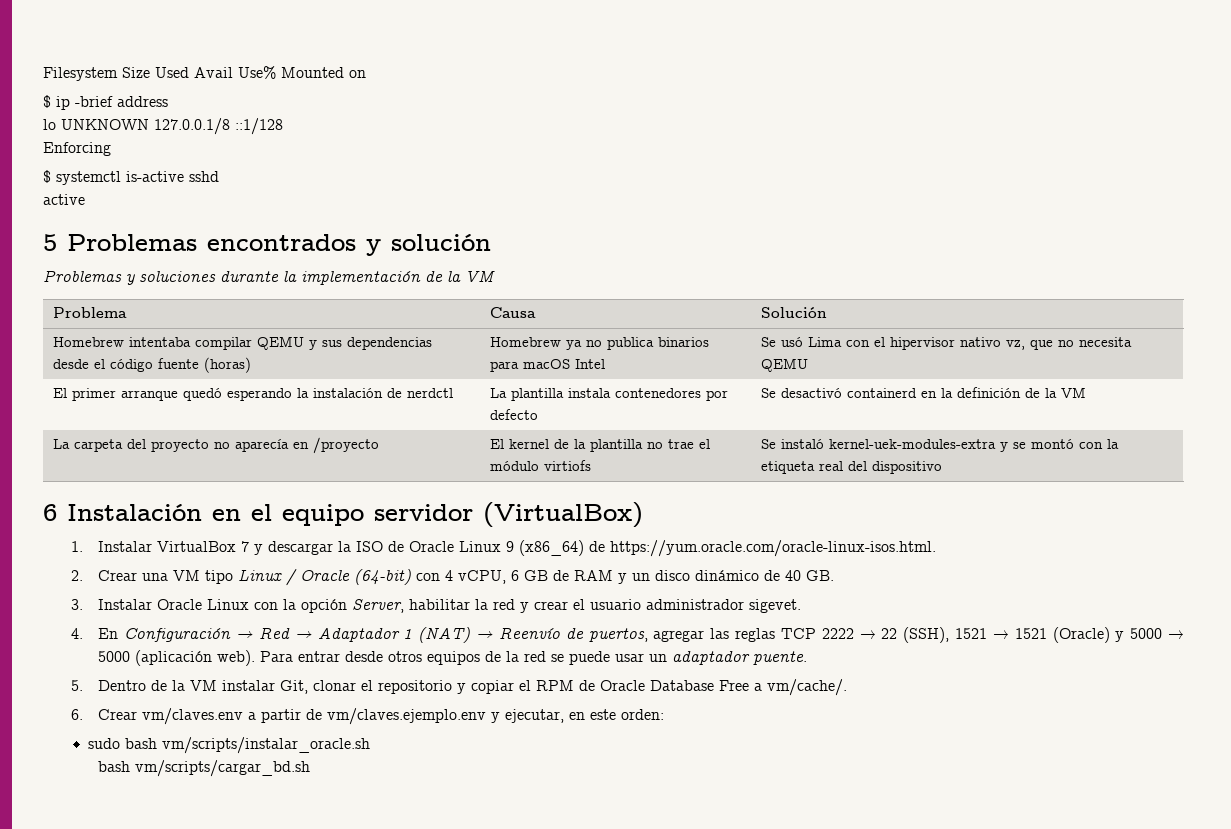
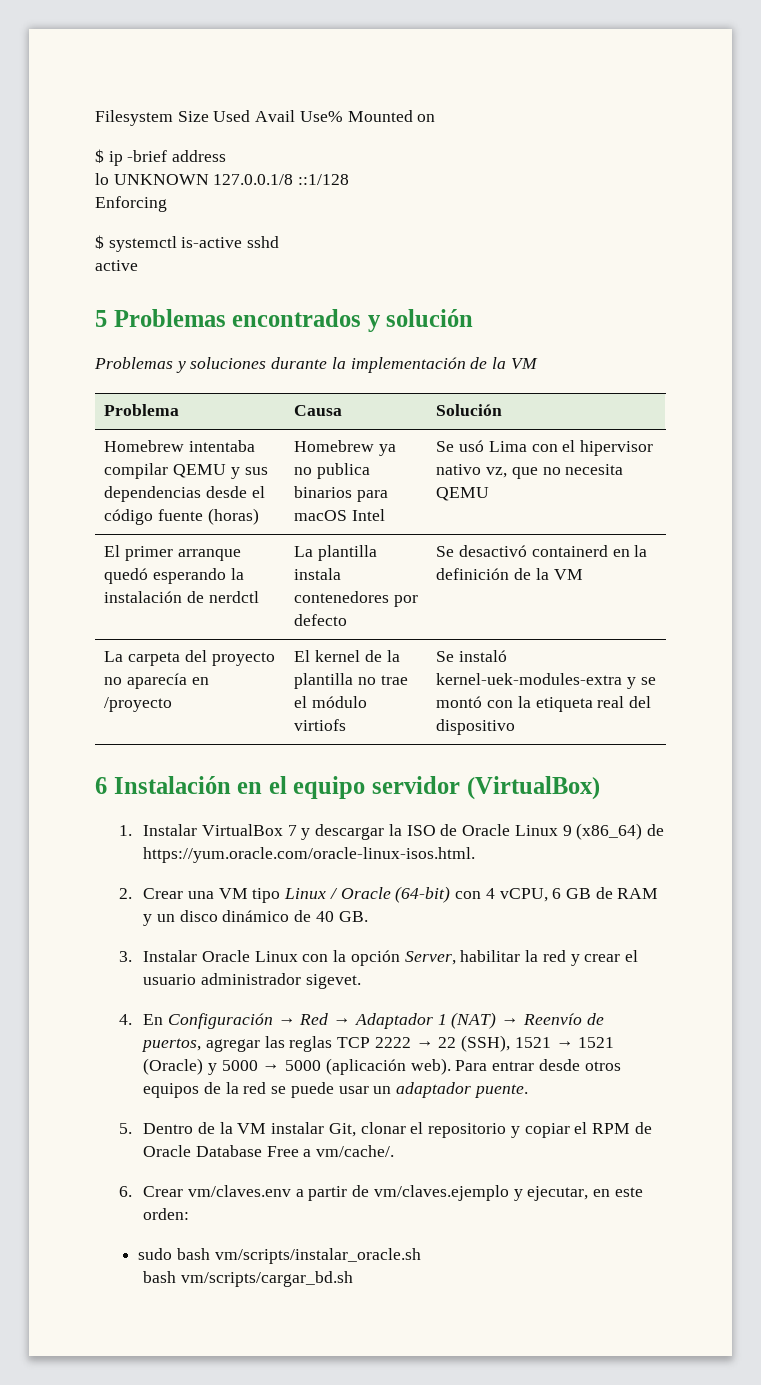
[327,708,487,725] vm/claves.ejemplo.env -> [373,1185,509,1201] vm/claves.ejemplo

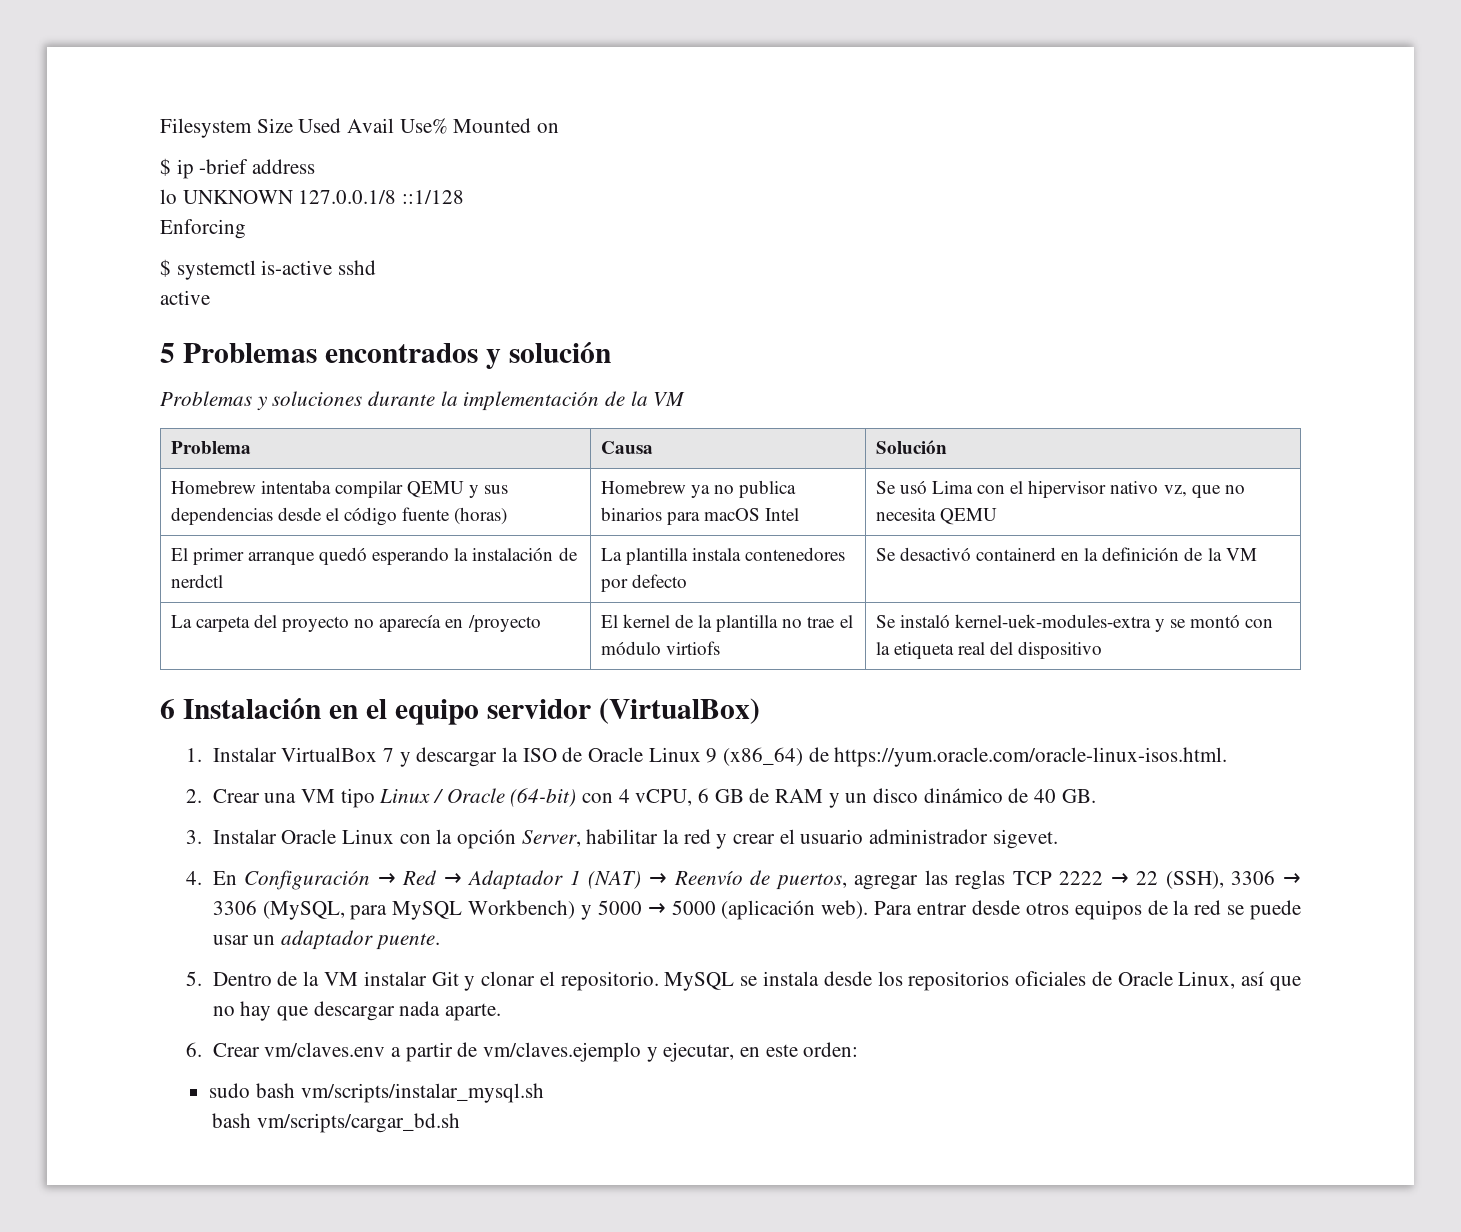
[514,1037,615,1048] [143,1058,204,1075] 1521 → 1521 (Oracle) -> [1231,870,1301,885] [212,900,576,920] 3306 → 3306 (MySQL, para MySQL Workbench)
[328,1122,652,1138] [143,1145,395,1157] Git, clonar el repositorio y copiar el RPM de Oracle Database Free a vm/cache/. -> [431,971,1301,991] [212,1001,502,1021] Git y clonar el repositorio. MySQL se instala desde los repositorios oficiales de Oracle Linux, así que no hay que descargar nada aparte.
[214,1248,421,1264] vm/scripts/instalar_oracle.sh -> [300,1083,544,1103] vm/scripts/instalar_mysql.sh

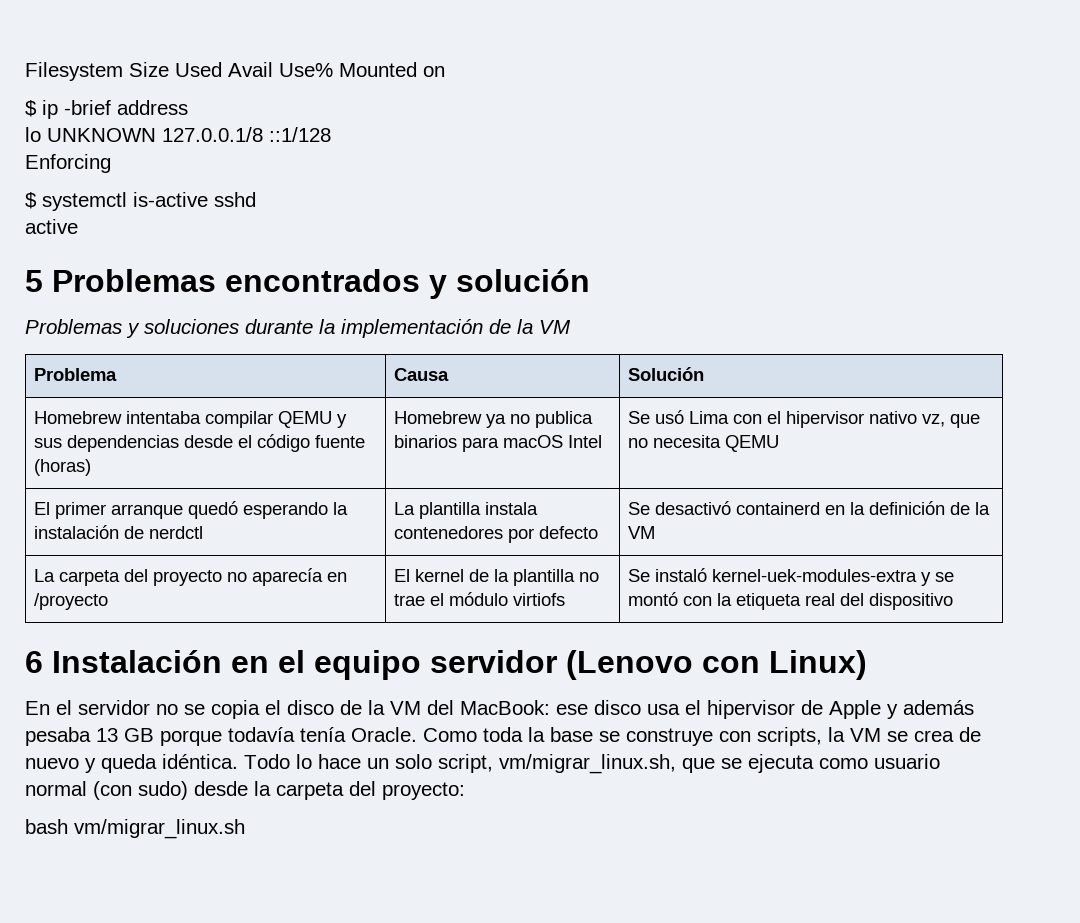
[598,698,760,724] [186,747,1228,767] [186,788,1096,808] [186,829,1058,849] [186,870,1301,890] [212,900,1301,920] [212,930,440,950] [186,971,1301,991] [212,1001,502,1021] [186,1042,859,1062] [209,1083,544,1103] [212,1113,461,1133] (VirtualBox) // 1. Instalar VirtualBox 7 y descargar la ISO de Oracle Linux 9 (x86_64) de https://yum.oracle.com/oracle-linux-isos.html. // 2. Crear una VM tipo Linux / Oracle (64-bit) con 4 vCPU, 6 GB de RAM y un disco dinámico de 40 GB. // 3. Instalar Oracle Linux con la opción Server, habilitar la red y crear el usuario administrador sigevet. // 4. En Configuración → Red → Adaptador 1 (NAT) → Reenvío de puertos, agregar las reglas TCP 2222 → 22 (SSH), 3306 → 3306 (MySQL, para MySQL Workbench) y 5000 → 5000 (aplicación web). Para entrar desde otros equipos de la red se puede usar un adaptador puente. // 5. Dentro de la VM instalar Git y clonar el repositorio. MySQL se instala desde los repositorios oficiales de Oracle Linux, así que no hay que descargar nada aparte. // 6. Crear vm/claves.env a partir de vm/claves.ejemplo y ejecutar, en este orden: // sudo bash vm/scripts/instalar_mysql.sh // bash vm/scripts/cargar_bd.sh -> [566,650,867,680] [25,700,974,719] [25,727,981,746] [25,754,940,774] [25,781,465,800] [25,819,245,839] (Lenovo con Linux) // En el servidor no se copia el disco de la VM del MacBook: ese disco usa el hipervisor de Apple y además pesaba 13 GB porque todavía tenía Oracle. Como toda la base se construye con scripts, la VM se crea de nuevo y queda idéntica. Todo lo hace un solo script, vm/migrar_linux.sh, que se ejecuta como usuario normal (con sudo) desde la carpeta del proyecto: // bash vm/migrar_linux.sh

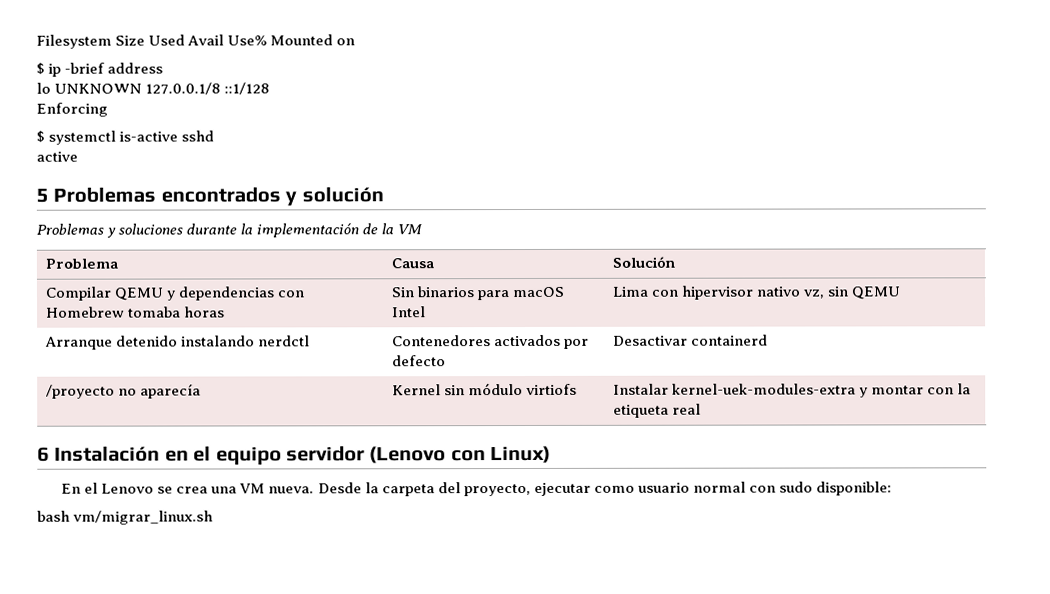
[33,411,347,428] [33,434,365,452] [33,459,91,476] [393,411,593,428] Homebrew intentaba compilar QEMU y sus dependencias desde el código fuente (horas) | Homebrew ya no publica -> [44,286,306,301] [45,306,226,318] [390,287,415,298] Compilar QEMU y dependencias con Homebrew tomaba horas | Sin
[627,410,684,424] Se usó -> (426, 312) none
[766,411,781,424] el -> (679, 293) none
[949,414,980,428] [627,435,779,452] [33,501,348,519] [33,525,203,539] [393,502,538,519] [393,526,503,539] que no necesita QEMU // El primer arranque quedó esperando la instalación de nerdctl | La plantilla instala contenedores -> [827,286,902,300] [44,335,311,350] [391,334,562,347] sin QEMU // Arranque detenido instalando nerdctl | Contenedores activados
[627,501,731,515] Se desactivó -> [612,335,688,346] Desactivar
[824,501,990,515] [627,526,655,539] [33,568,347,586] [33,593,108,610] [393,569,599,586] [393,592,565,606] [627,568,954,586] [627,592,678,606] en la definición de la VM // La carpeta del proyecto no aparecía en /proyecto | El kernel de la plantilla no trae el módulo virtiofs | Se instaló kernel-uek-modules-extra y se montó -> [45,383,202,399] [391,383,578,396] [612,383,925,398] // /proyecto no aparecía | Kernel sin módulo virtiofs | Instalar kernel-uek-modules-extra y montar
[839,593,953,610] del dispositivo -> (702, 409) none
[78,700,974,719] [25,727,981,746] [25,754,940,774] [25,781,465,800] servidor no se copia el disco de la VM del MacBook: ese disco usa el hipervisor de Apple y además pesaba 13 GB porque todavía tenía Oracle. Como toda la base se construye con scripts, la VM se crea de nuevo y queda idéntica. Todo lo hace un solo script, vm/migrar_linux.sh, que se ejecuta como usuario normal (con sudo) desde la carpeta del proyecto: -> [101,481,893,497] Lenovo se crea una VM nueva. Desde la carpeta del proyecto, ejecutar como usuario normal con sudo disponible:

